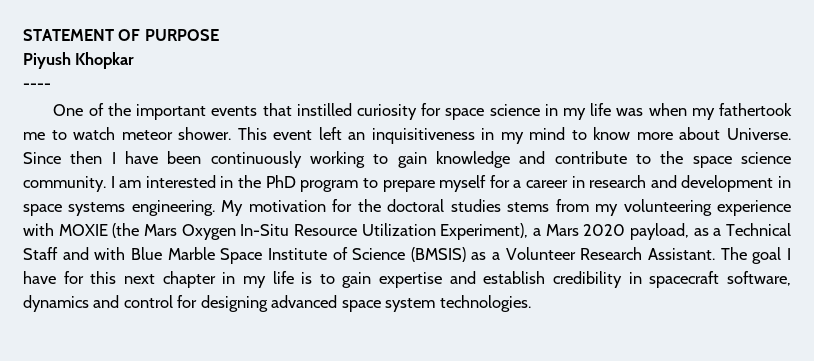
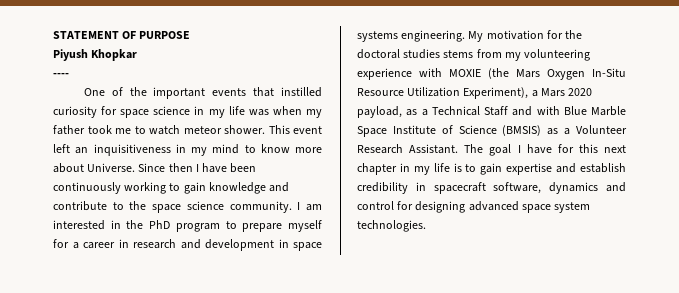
[718,103,792,116] fathertook -> [53,125,112,135] father took

